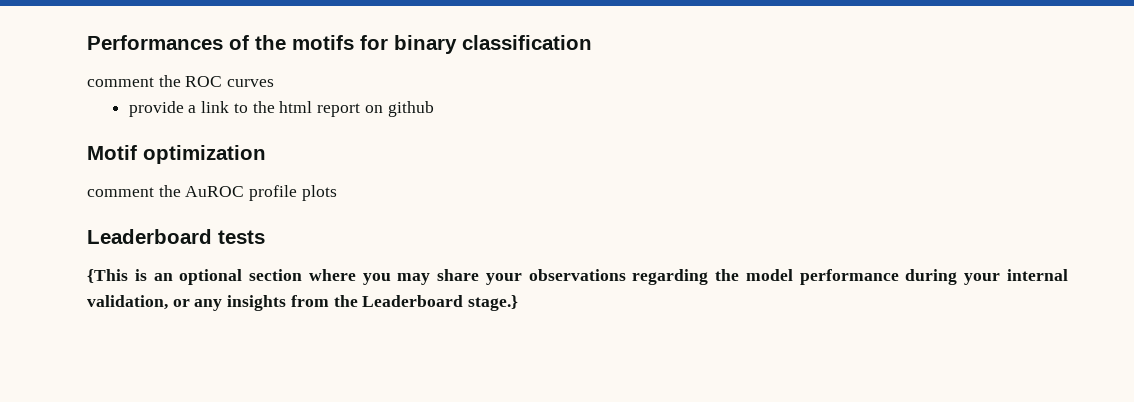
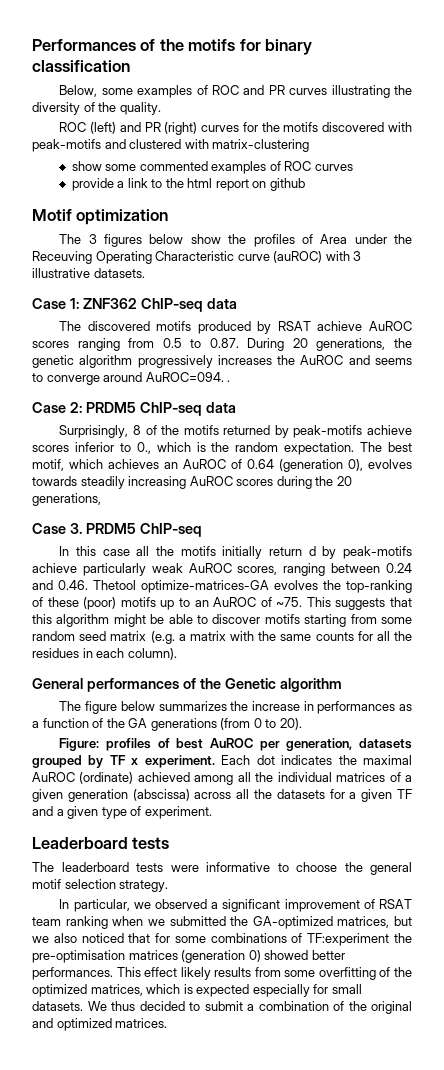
[87,75,181,87] comment the -> [59,85,413,98] [32,102,161,115] [59,122,412,135] [32,139,310,152] [71,161,281,174] Below, some examples of ROC and PR curves illustrating the diversity of the quality. // ROC (left) and PR (right) curves for the motifs discovered with peak-motifs and clustered with matrix-clustering // show some commented examples of
[87,185,337,201] [87,229,265,244] [87,269,1068,285] [87,295,519,311] comment the AuROC profile plots // Leaderboard tests // {This is an optional section where you may share your observations regarding the model performance during your internal validation, or any insights from the Leaderboard stage.} -> [59,234,413,247] [32,251,362,264] [32,268,145,278] [32,298,237,312] [59,321,412,334] [32,338,412,351] [32,355,412,368] [32,372,231,385] [32,402,236,416] [59,425,413,438] [32,442,412,455] [32,459,412,472] [32,476,352,489] [32,493,101,506] [32,523,202,537] [59,546,413,559] [32,563,412,576] [32,580,412,593] [32,597,412,610] [32,614,412,627] [32,631,412,644] [32,648,177,660] [32,678,342,692] [59,701,413,714] [32,718,302,731] [59,738,413,751] [32,755,412,768] [32,772,413,785] [32,789,413,802] [32,806,212,819] [32,837,170,849] [32,862,412,875] [32,879,169,892] [59,899,413,912] [32,916,412,929] [32,933,412,946] [32,950,345,963] [32,967,412,980] [32,984,362,997] [32,1001,412,1014] [32,1018,168,1031] The 3 figures below show the profiles of Area under the Receuving Operating Characteristic curve (auROC) with 3 illustrative datasets. // Case 1: ZNF362 ChIP-seq data // The discovered motifs produced by RSAT achieve AuROC scores ranging from 0.5 to 0.87. During 20 generations, the genetic algorithm progressively increases the AuROC and seems to converge around AuROC=094. . // Case 2: PRDM5 ChIP-seq data // Surprisingly, 8 of the motifs returned by peak-motifs achieve scores inferior to 0., which is the random expectation. The best motif, which achieves an AuROC of 0.64 (generation 0), evolves towards steadily increasing AuROC scores during the 20 generations, // Case 3. PRDM5 ChIP-seq // In this case all the motifs initially return d by peak-motifs achieve particularly weak AuROC scores, ranging between 0.24 and 0.46. Thetool optimize-matrices-GA evolves the top-ranking of these (poor) motifs up to an AuROC of ~75. This suggests that this algorithm might be able to discover motifs starting from some random seed matrix (e.g. a matrix with the same counts for all the residues in each column). // General performances of the Genetic algorithm // The figure below summarizes the increase in performances as a function of the GA generations (from 0 to 20). // Figure: profiles of best AuROC per generation, datasets grouped by TF x experiment. Each dot indicates the maximal AuROC (ordinate) achieved among all the individual matrices of a given generation (abscissa) across all the datasets for a given TF and a given type of experiment. // Leaderboard tests // The leaderboard tests were informative to choose the general motif selection strategy. // In particular, we observed a significant improvement of RSAT team ranking when we submitted the GA-optimized matrices, but we also noticed that for some combinations of TF:experiment the pre-optimisation matrices (generation 0) showed better performances. This effect likely results from some overfitting of the optimized matrices, which is expected especially for small datasets. We thus decided to submit a combination of the original and optimized matrices.

